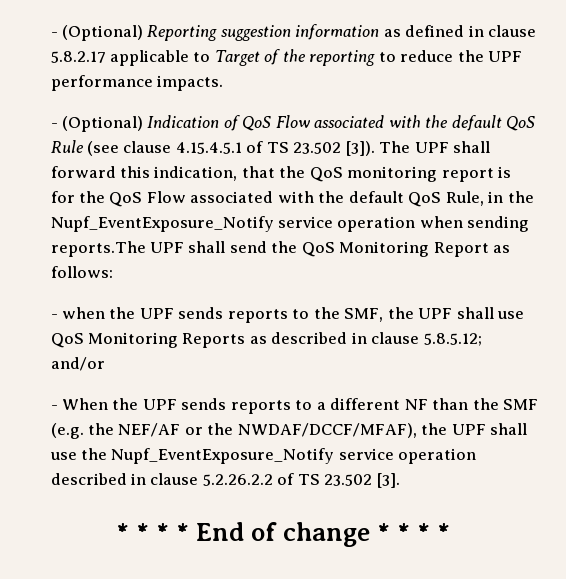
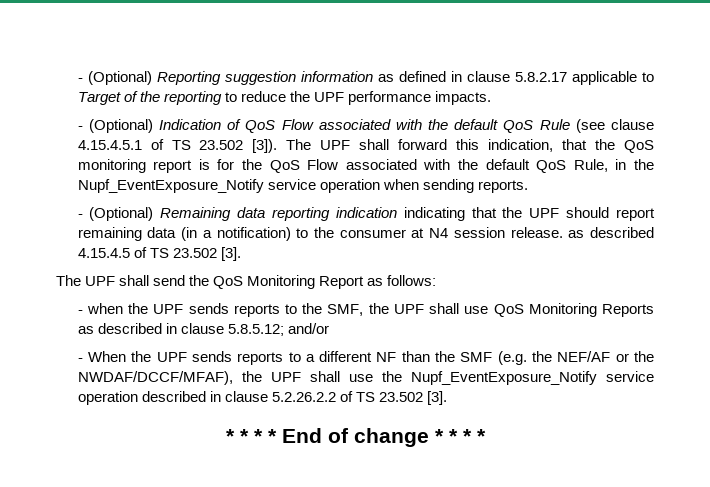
[50,241,146,257] reports.The -> [477,180,528,193] [77,207,656,221] [77,227,654,241] [77,247,241,261] [56,275,81,286] reports. // - (Optional) Remaining data reporting indication indicating that the UPF should report remaining data (in a notification) to the consumer at N4 session release. as described 4.15.4.5 of TS 23.502 [3]. // The

